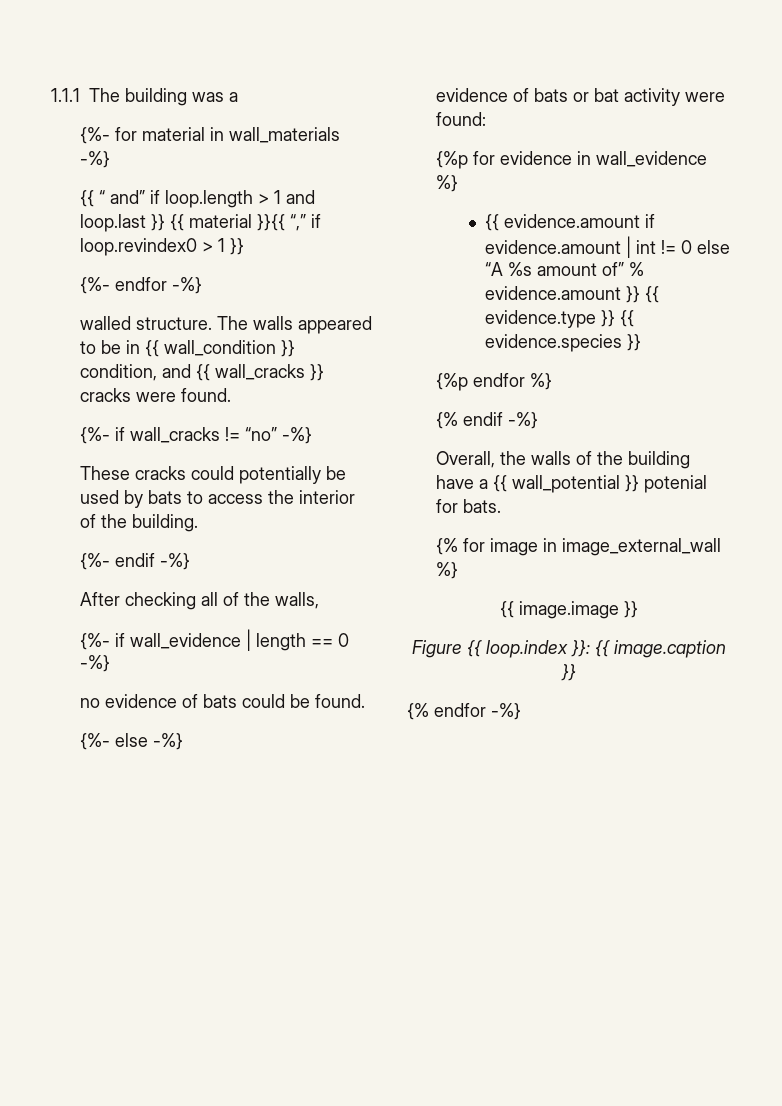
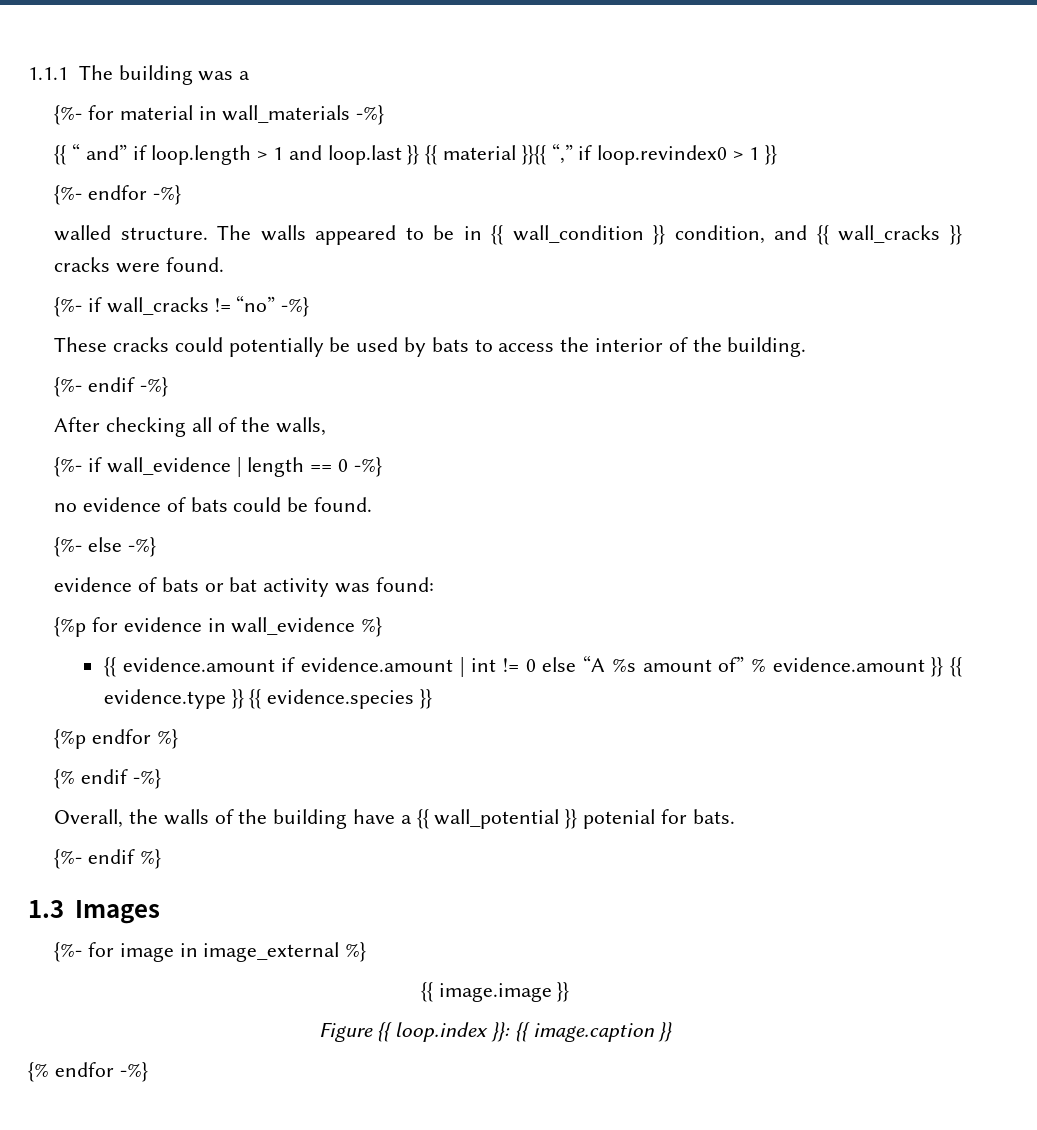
[685,92,726,102] were -> [334,583,370,593] was
[436,538,459,555] {% -> [54,849,161,869] [28,900,160,924] [54,942,83,962] {%- endif %} // 1.3 Images // {%-
[562,538,722,556] image_external_wall -> [203,942,340,962] image_external

